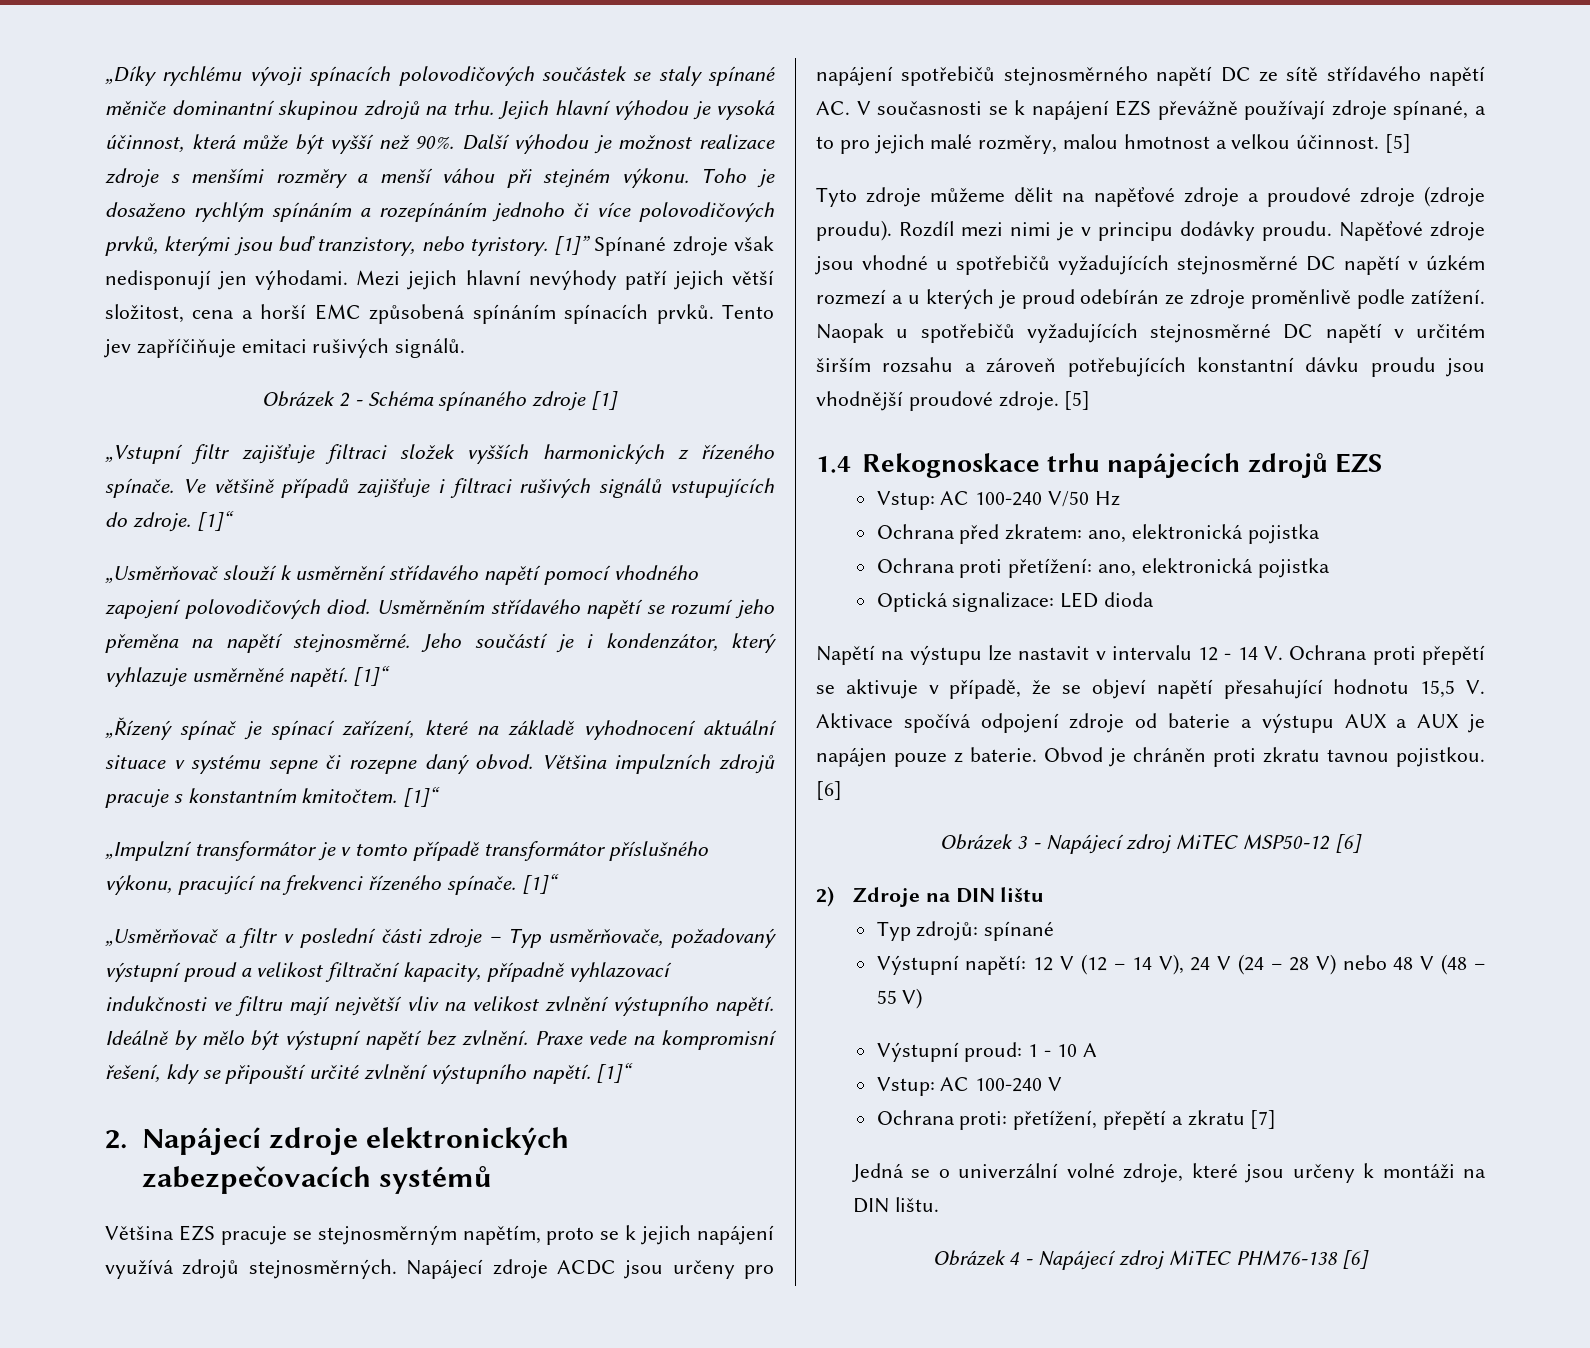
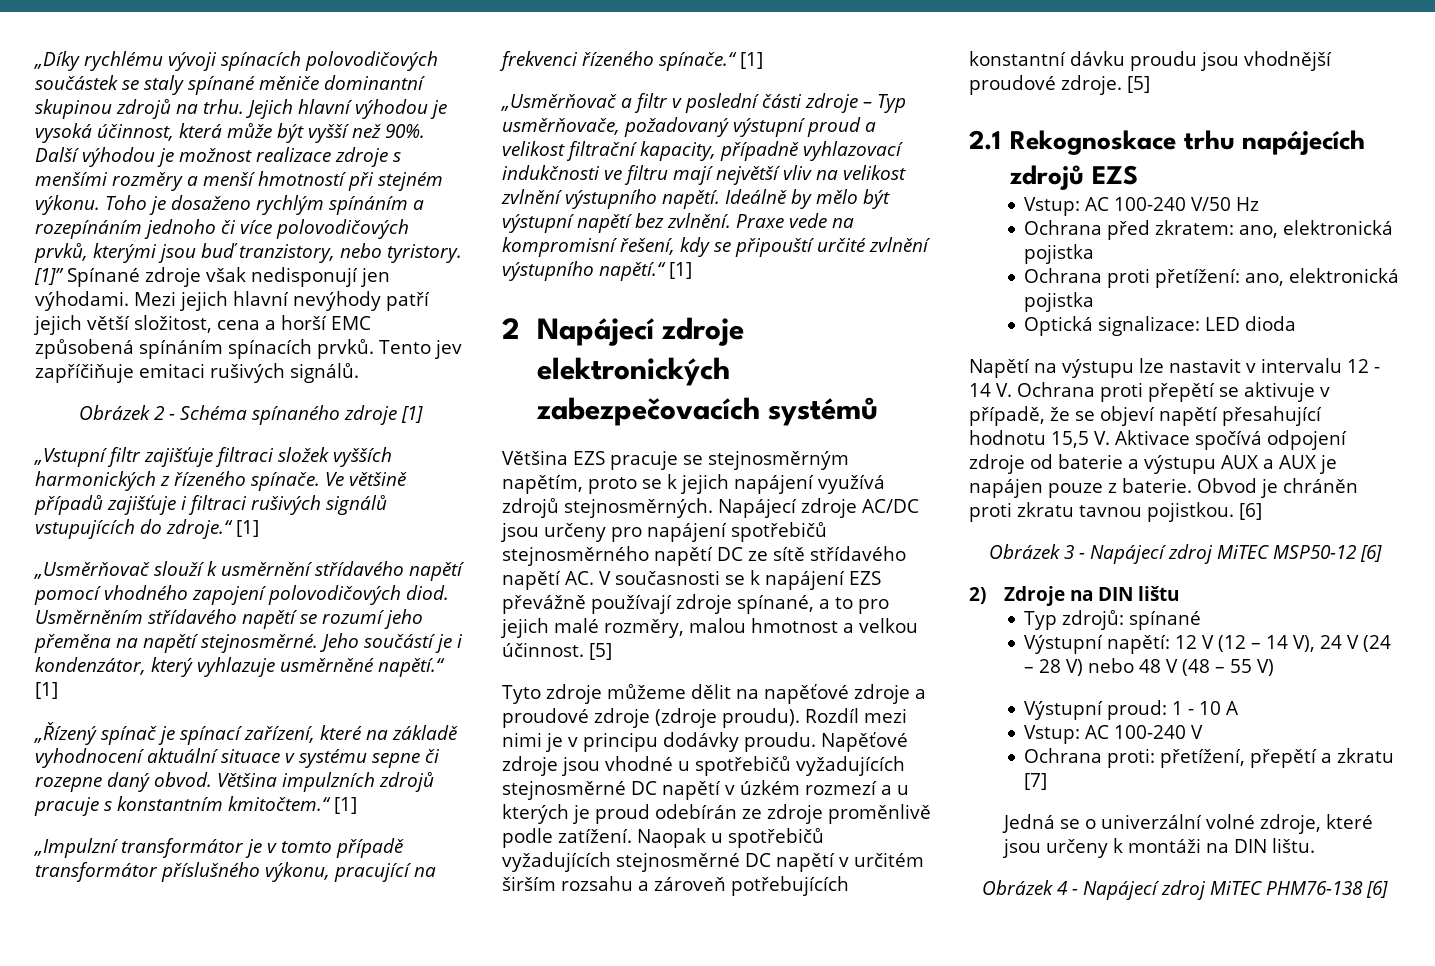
[442,168,496,183] váhou -> [258,171,346,186] hmotností
[132,511,234,532] zdroje. [1]“ -> [166,519,259,539] zdroje.“ [1]
[288,666,391,687] napětí. [1]“ -> [378,658,445,677] [35,682,58,699] napětí.“ [1]
[301,787,441,807] kmitočtem. [1]“ -> [228,796,357,814] kmitočtem.“ [1]
[447,874,559,895] spínače. [1]“ -> [659,52,763,71] spínače.“ [1]
[531,1063,634,1084] [105,1130,127,1149] napětí. [1]“ // 2. -> [599,262,692,281] [502,318,520,339] napětí.“ [1] // 2
[556,1260,616,1275] ACDC -> [862,499,919,513] AC/DC
[816,456,851,473] 1.4 -> [969,130,1001,150] 2.1

